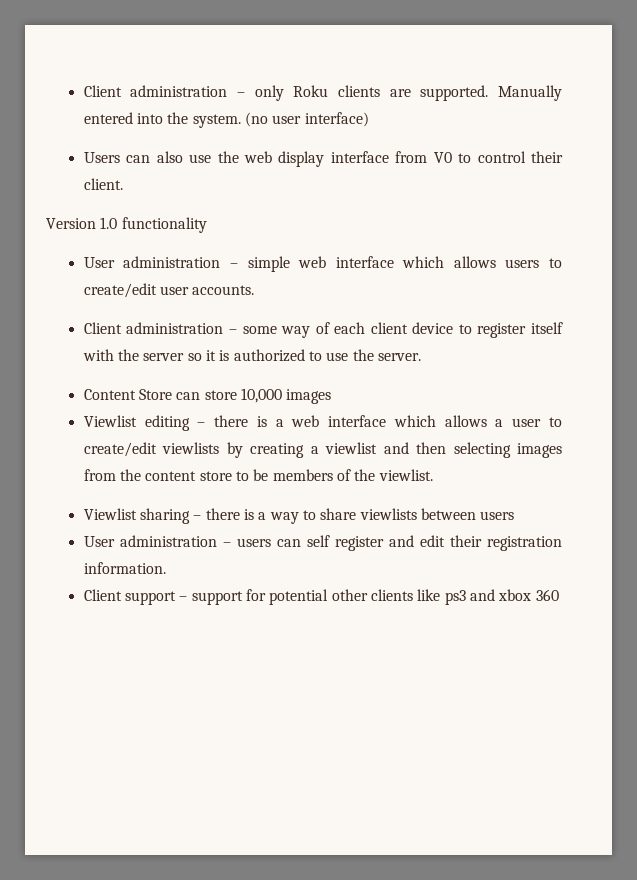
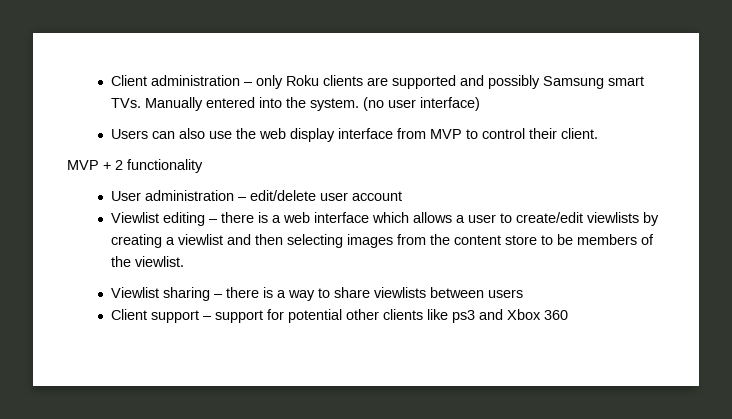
[420,85,489,101] supported. -> [391,75,644,89] [110,98,141,108] supported and possibly Samsung smart TVs.
[433,152,452,163] V0 -> [429,129,462,139] MVP
[46,217,118,229] Version 1.0 -> [67,160,123,170] MVP + 2
[247,256,562,272] [83,283,255,298] [83,322,564,338] [82,349,422,362] [83,388,332,404] simple web interface which allows users to create/edit user accounts. // Client administration – some way of each client device to register itself with the server so it is authorized to use the server. // Content Store can store 10,000 images -> [249,190,402,201] edit/delete user account
[83,535,562,551] [83,562,166,574] // User administration – users can self register and edit their registration information. -> (523, 293) none
[498,589,532,601] xbox -> [506,309,541,320] Xbox

